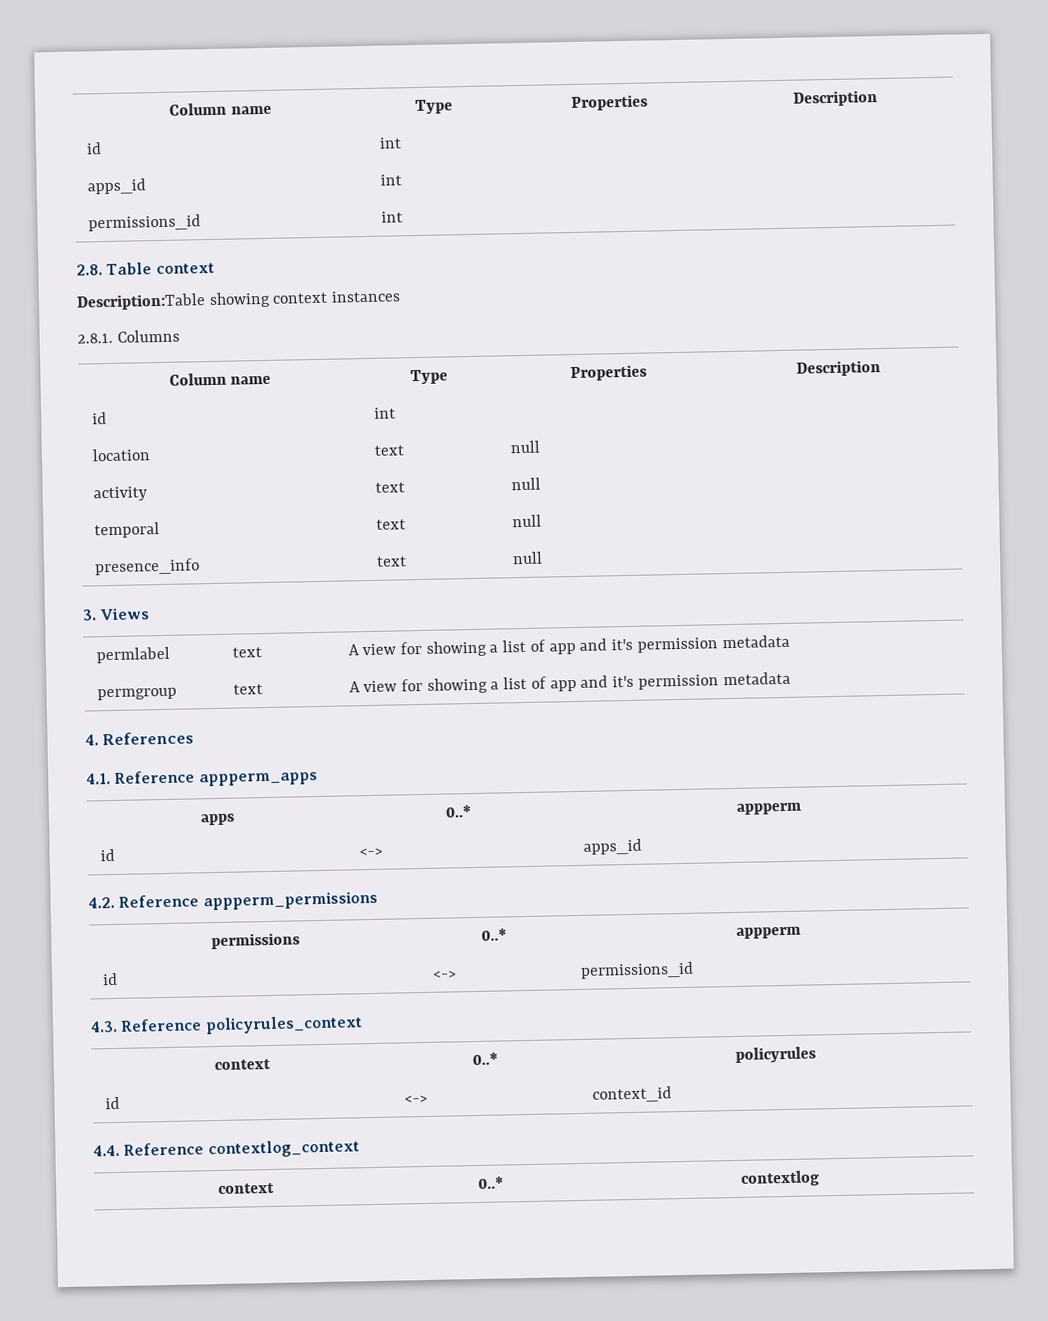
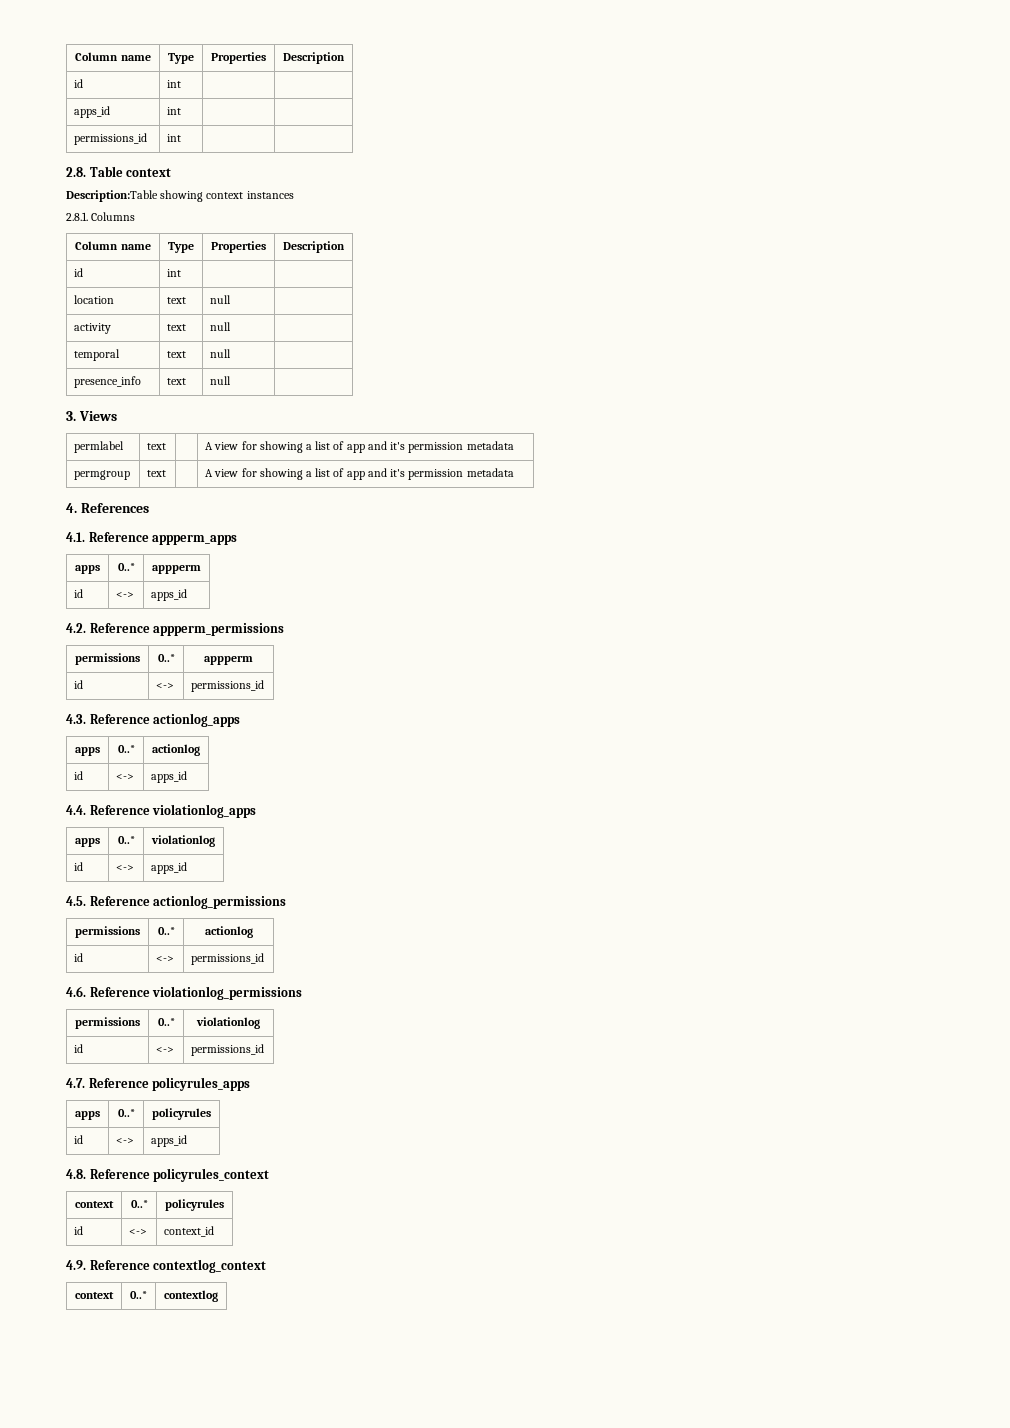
(203, 1025) none -> [153,713,241,727] [75,747,100,756] [117,745,135,753] [152,744,200,756] [74,771,84,780] [116,774,135,780] [151,771,188,783] [66,804,257,818] [75,838,100,847] [117,836,135,844] [151,835,215,847] [74,862,84,871] [116,865,135,871] [151,862,188,874] [66,895,287,909] [75,926,140,938] [157,927,175,935] [204,926,253,938] [74,953,84,962] [156,956,175,962] [191,953,265,965] [66,986,303,1000] [75,1017,140,1029] [157,1018,175,1026] [196,1017,260,1029] [74,1044,84,1053] [156,1047,175,1053] [191,1044,265,1056] [66,1077,251,1091] [75,1111,100,1120] [117,1109,135,1117] [152,1108,211,1120] [74,1135,84,1144] [116,1138,135,1144] [151,1135,188,1147] [66,1169,150,1179] actionlog_apps // apps | 0..* | actionlog // id | <-> | apps_id // 4.4. Reference violationlog_apps // apps | 0..* | violationlog // id | <-> | apps_id // 4.5. Reference actionlog_permissions // permissions | 0..* | actionlog // id | <-> | permissions_id // 4.6. Reference violationlog_permissions // permissions | 0..* | violationlog // id | <-> | permissions_id // 4.7. Reference policyrules_apps // apps | 0..* | policyrules // id | <-> | apps_id // 4.8. Reference
[93,1144,120,1157] 4.4. -> [66,1260,86,1270] 4.9.

